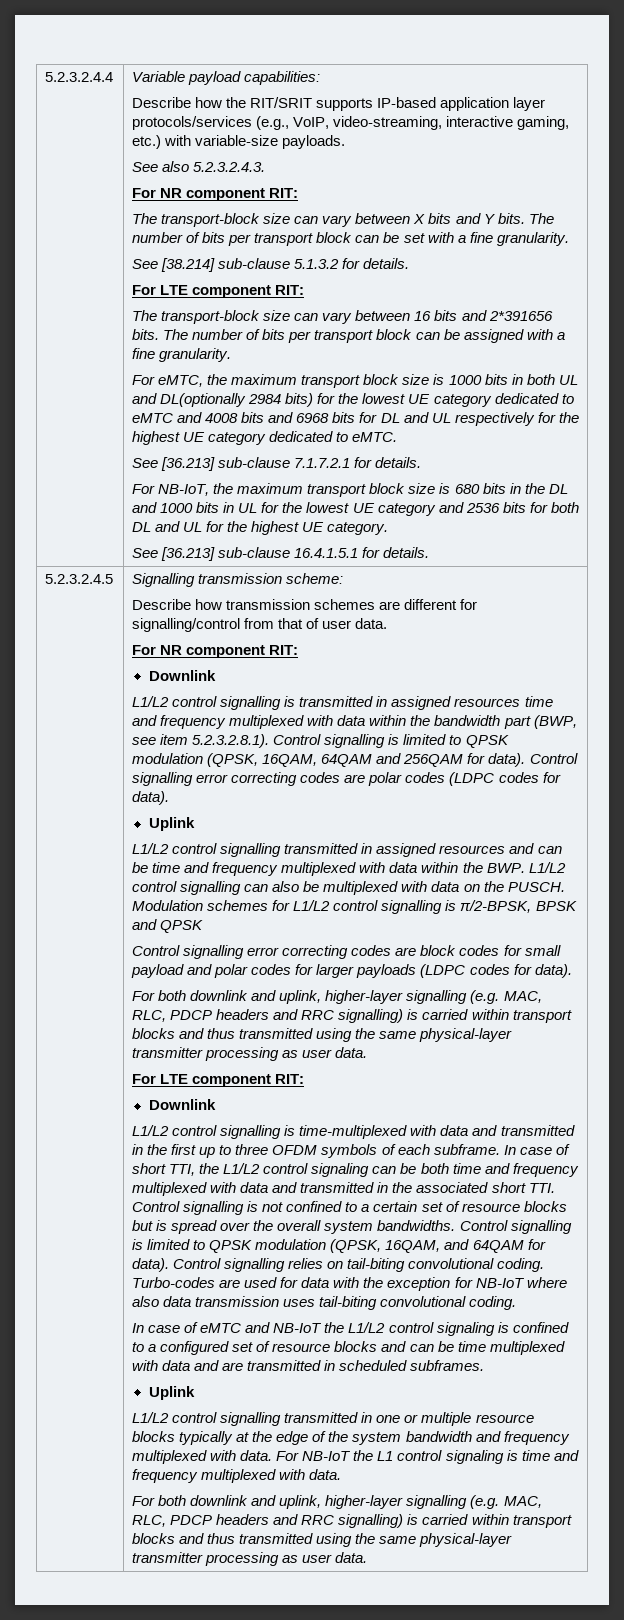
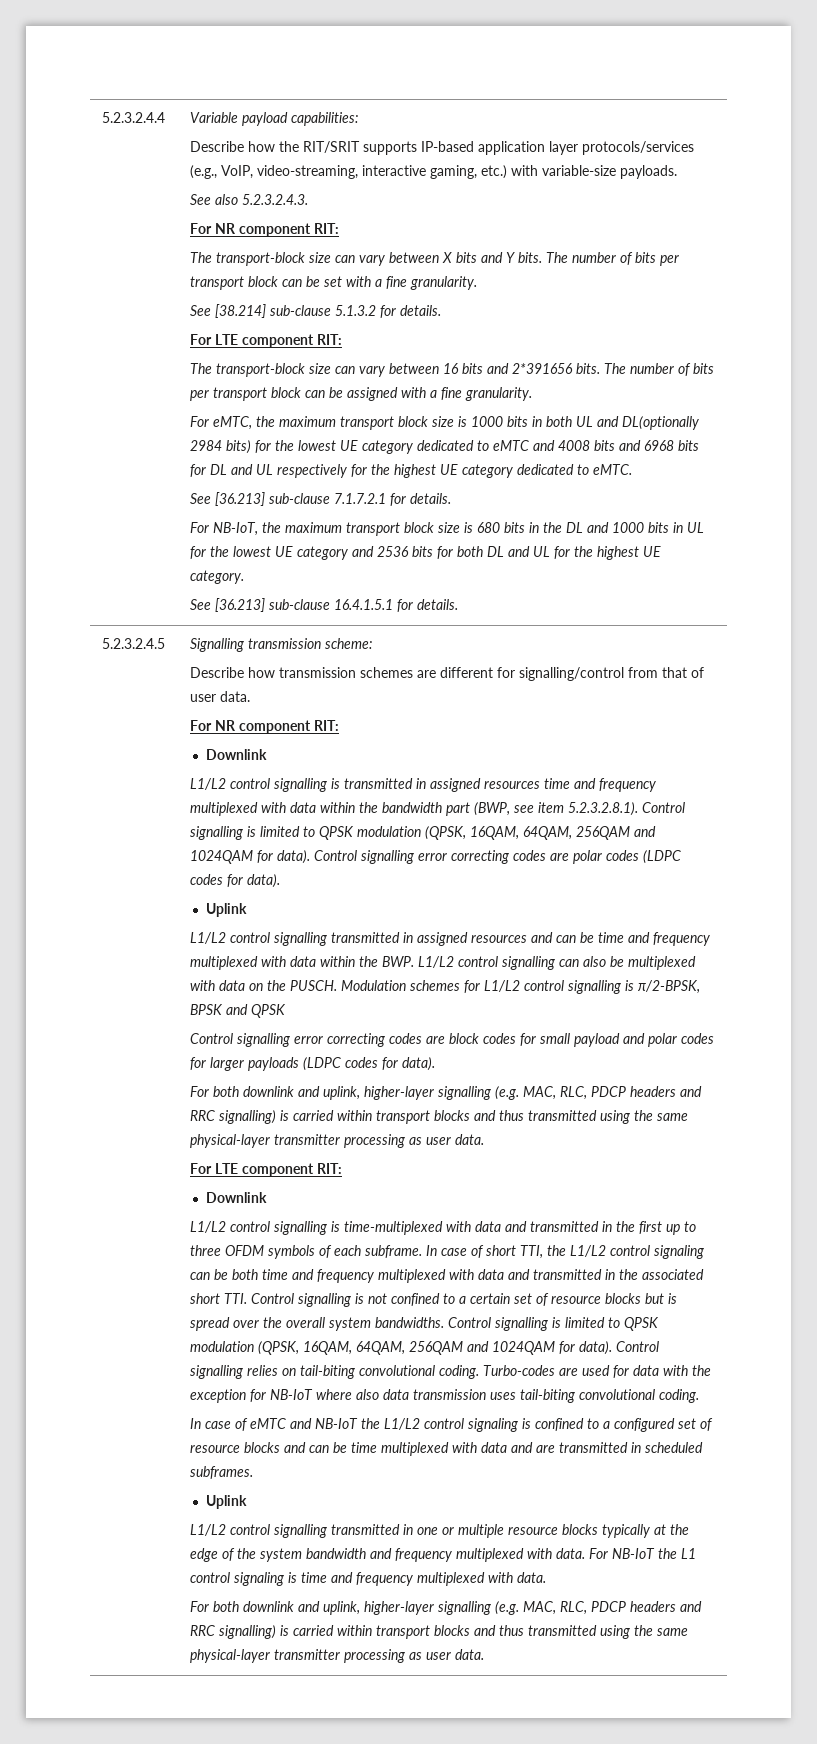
[321,753,464,767] 64QAM and 256QAM -> [523,826,657,840] [190,850,254,864] 64QAM, 256QAM and 1024QAM
[444,1239,524,1253] and 64QAM -> [356,1341,556,1355] 64QAM, 256QAM and 1024QAM

